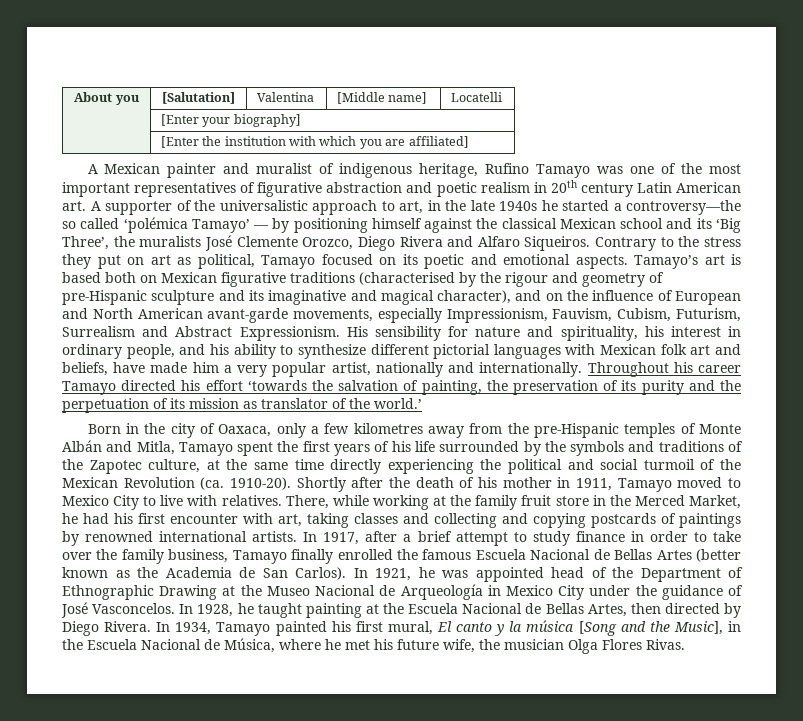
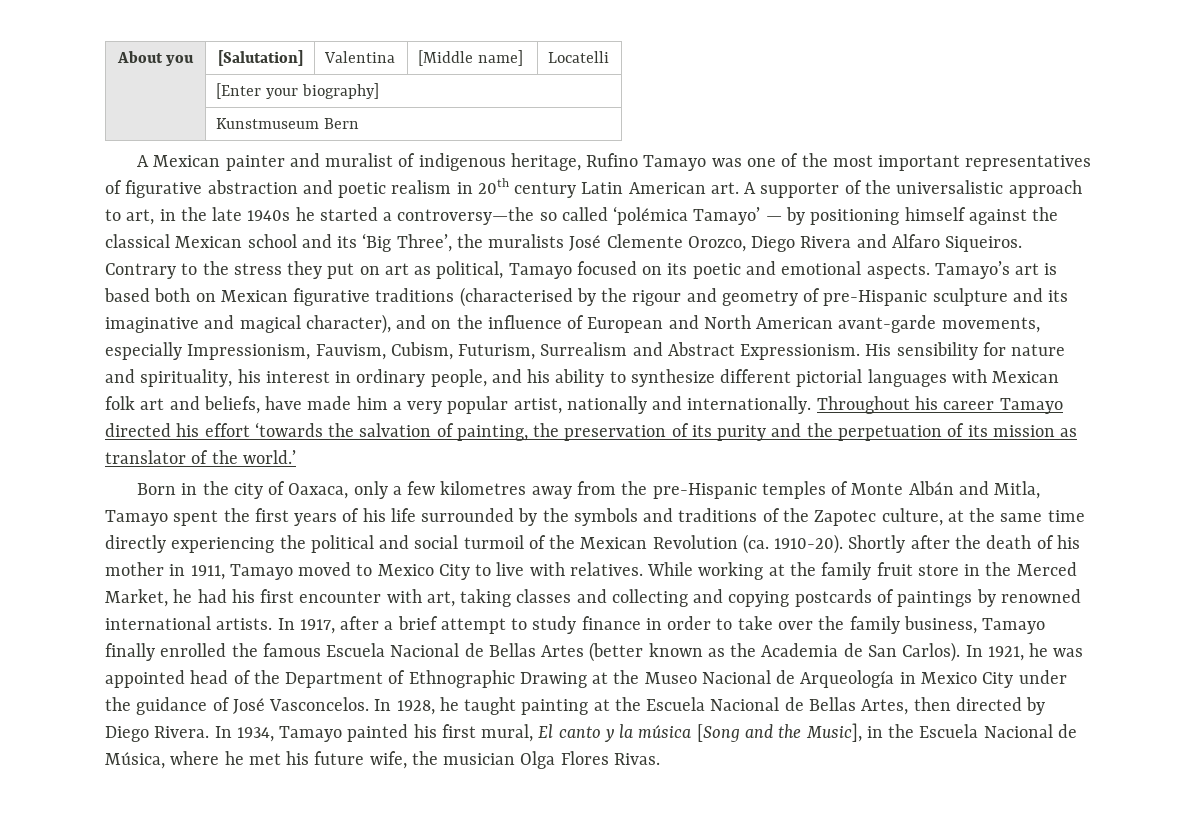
[160,136,469,149] [Enter the institution with which you are affiliated] -> [216,118,359,129] Kunstmuseum Bern
[285,495,369,509] There, while -> [647,562,694,576] While

